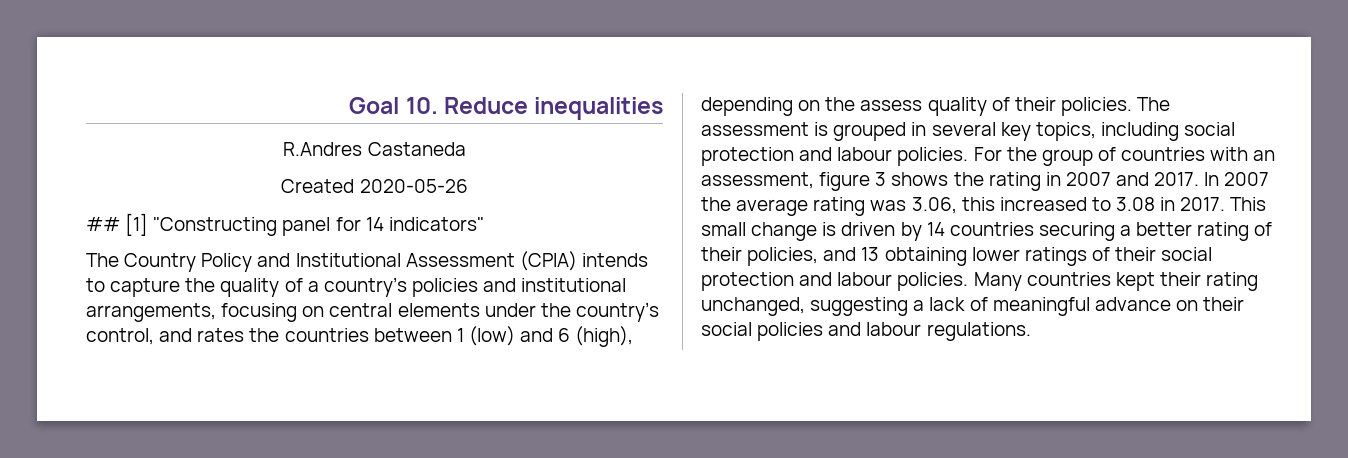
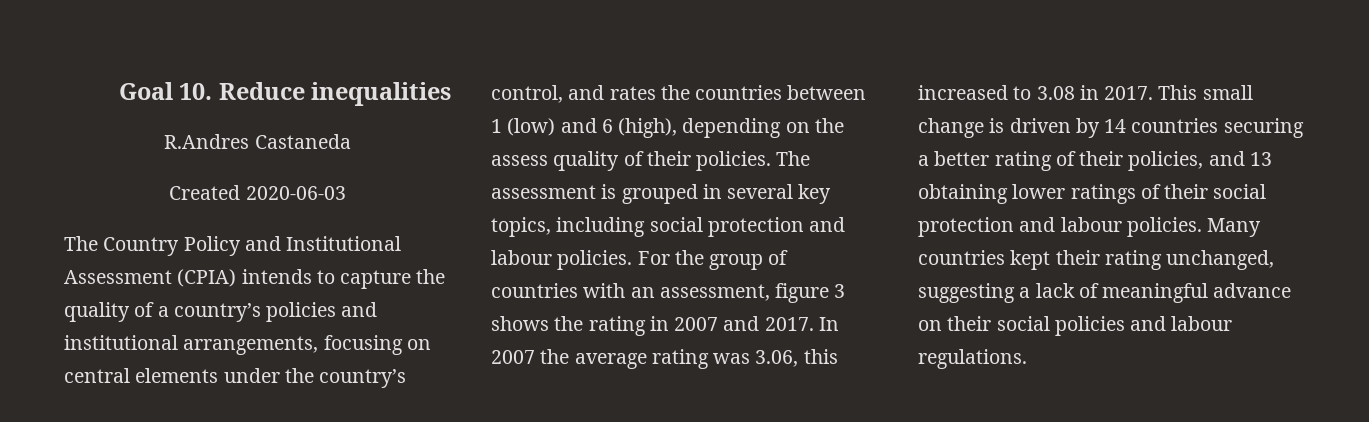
[359,179,468,193] [86,213,484,236] 2020-05-26 // ## [1] "Constructing panel for 14 indicators" -> [245,186,346,200] 2020-06-03

